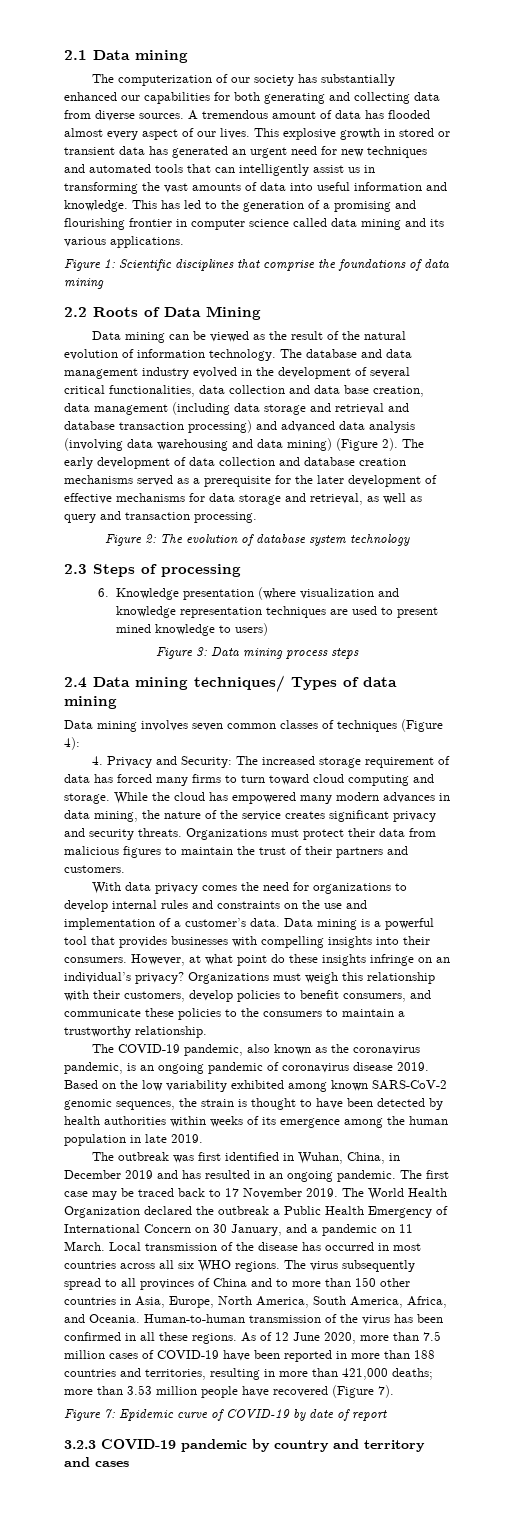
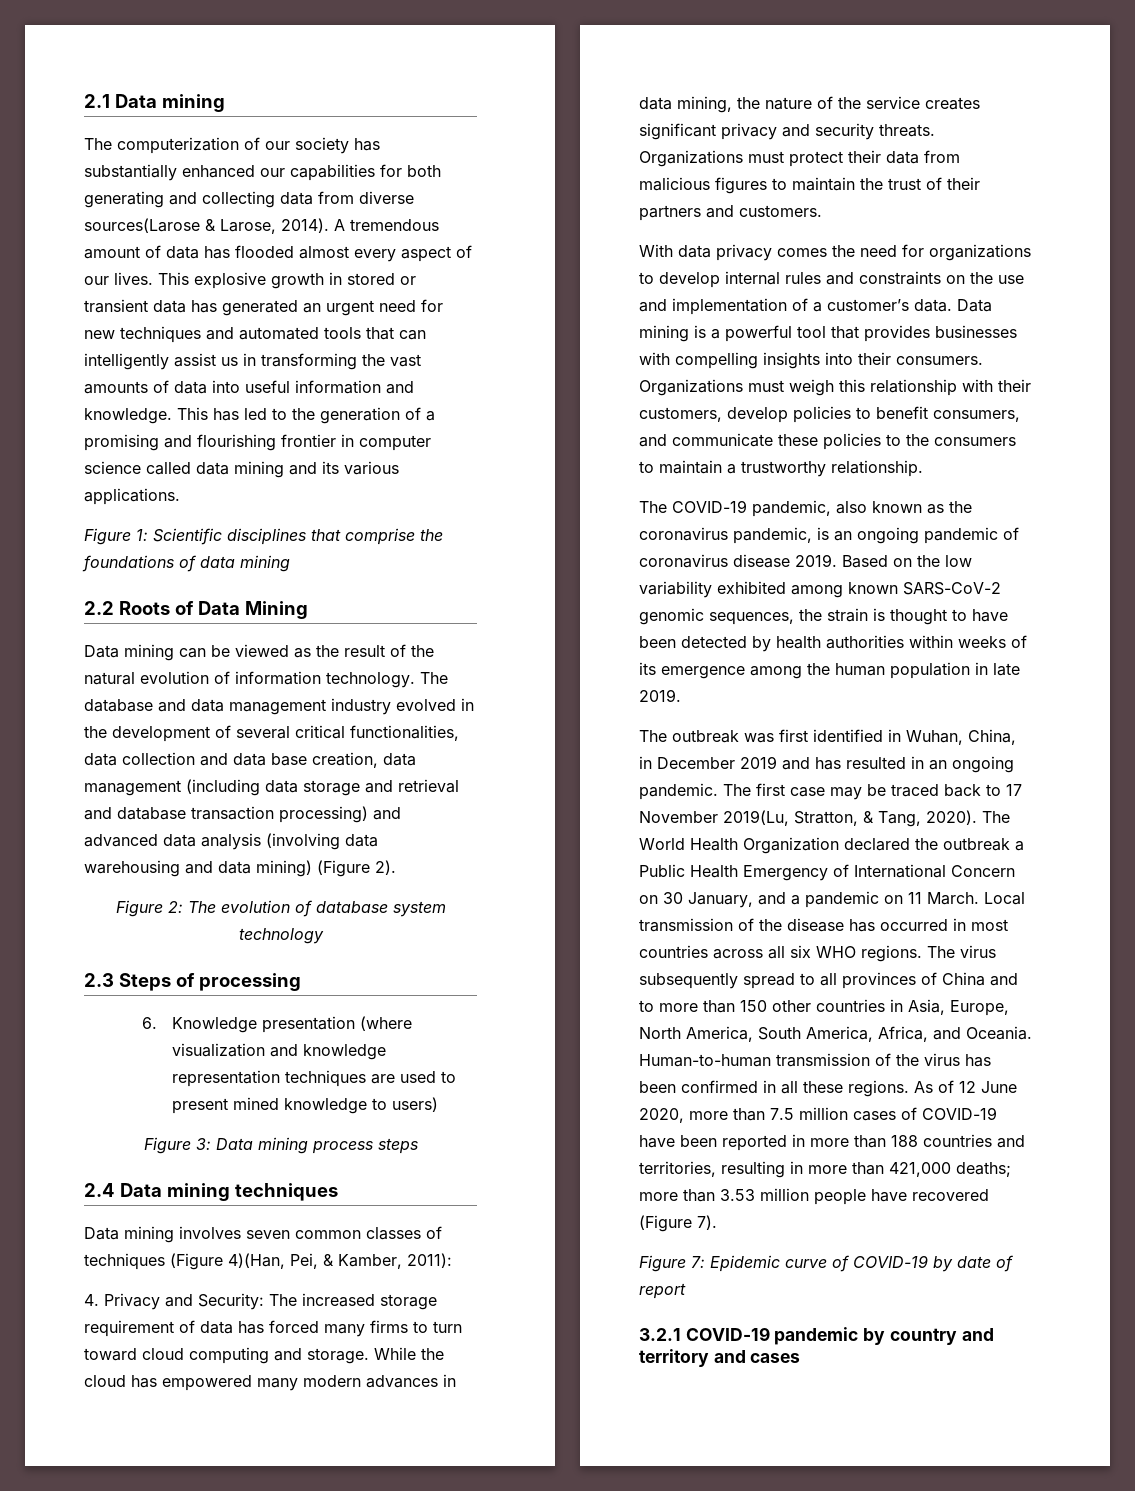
[139,113,184,119] sources. -> [84,218,329,234] sources(Larose & Larose, 2014).
[402,439,424,448] [64,457,406,469] [64,475,437,487] [64,493,422,505] [64,511,257,523] The early development of data collection and database creation mechanisms served as a prerequisite for the later development of effective mechanisms for data storage and retrieval, as well as query and transaction processing. -> (396, 867) none
[194,675,397,692] [64,696,117,709] techniques/ Types of data mining -> [234,1183,338,1201] techniques
[64,737,80,750] 4): -> [228,1253,452,1269] 4)(Han, Pei, & Kamber, 2011):
[131,954,450,966] [64,972,184,984] However, at what point do these insights infringe on an individual’s privacy? -> (983, 360) none
[306,1188,338,1197] 2019. -> [723,810,977,827] 2019(Lu, Stratton, & Tang, 2020).
[64,1440,96,1449] 3.2.3 -> [639,1328,681,1341] 3.2.1

